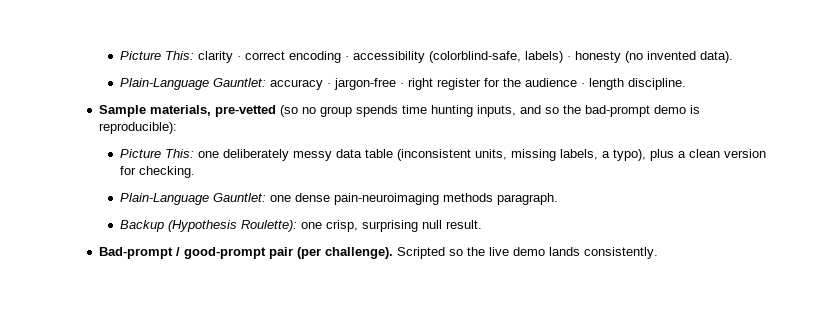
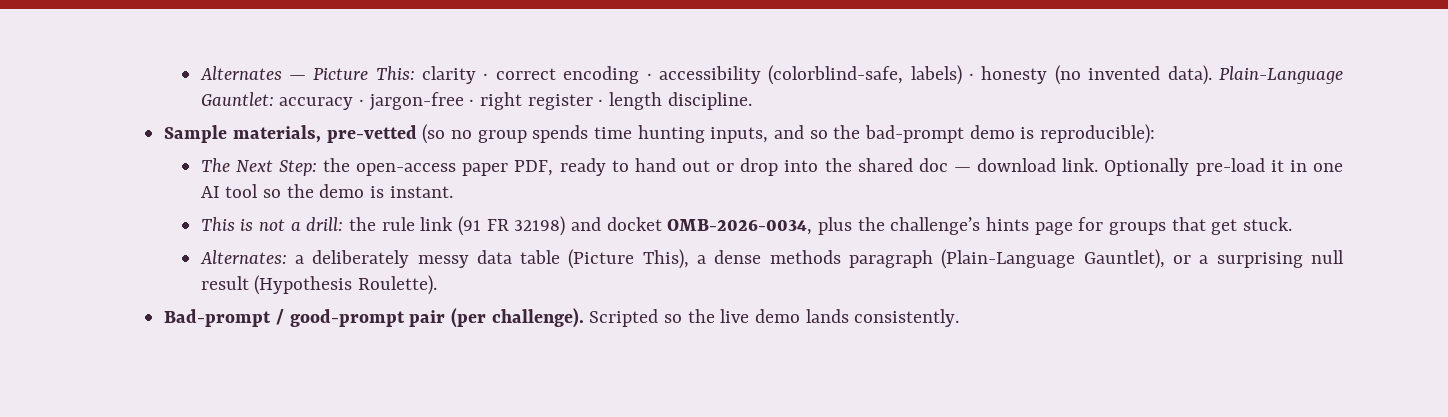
(119, 55) none -> [199,66,306,80] Alternates —
(733, 57) // -> (1212, 75) none
[483,78,577,87] for the audience -> (593, 102) none
[119,149,766,161] [119,166,195,178] [119,193,558,205] [119,220,482,232] Picture This: one deliberately messy data table (inconsistent units, missing labels, a typo), plus a clean version for checking. // Plain-Language Gauntlet: one dense pain-neuroimaging methods paragraph. // Backup (Hypothesis Roulette): one crisp, surprising null result. -> [200,158,1344,176] [200,184,453,198] [200,216,1292,236] [199,249,1344,269] [200,275,437,295] The Next Step: the open-access paper PDF, ready to hand out or drop into the shared doc — download link. Optionally pre-load it in one AI tool so the demo is instant. // This is not a drill: the rule link (91 FR 32198) and docket OMB-2026-0034, plus the challenge’s hints page for groups that get stuck. // Alternates: a deliberately messy data table (Picture This), a dense methods paragraph (Plain-Language Gauntlet), or a surprising null result (Hypothesis Roulette).

